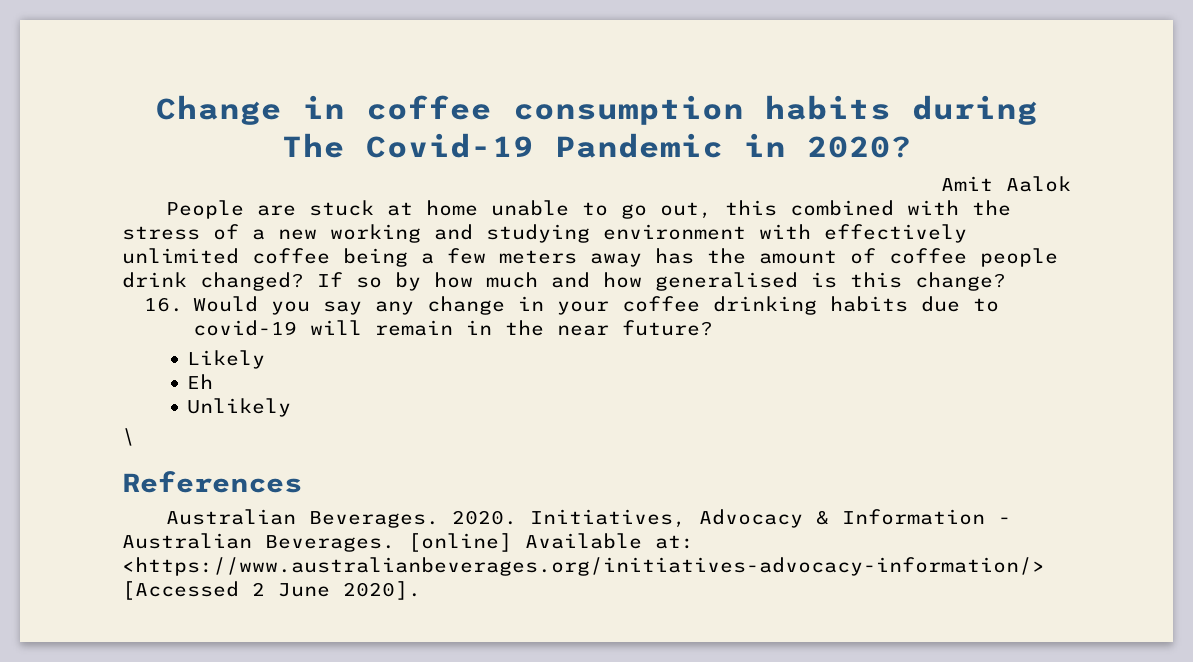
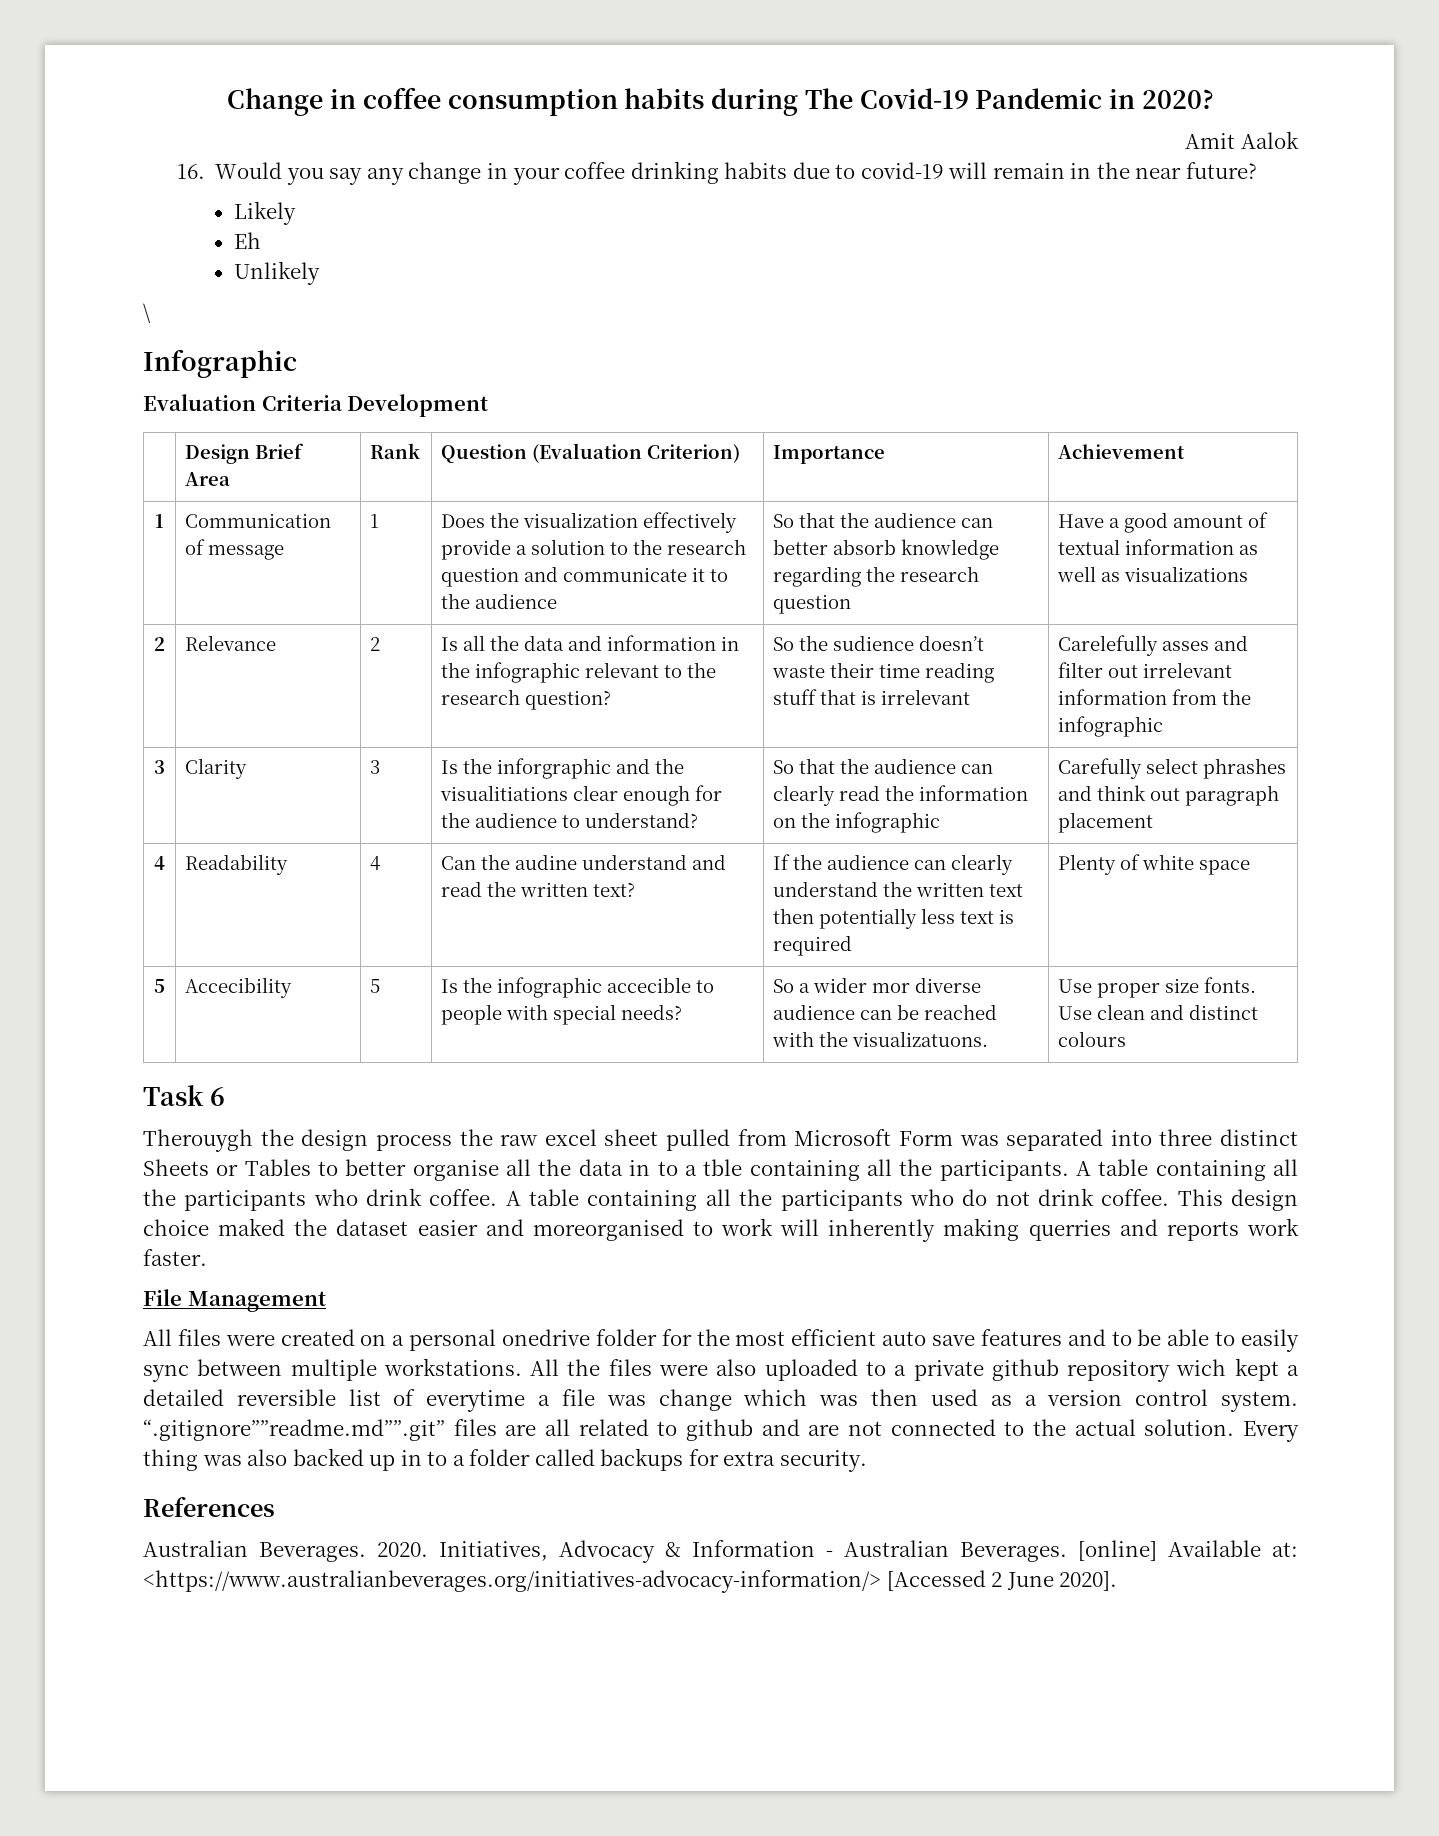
[166,200,1012,219] [122,224,967,243] [122,248,1058,267] [122,272,1006,291] // People are stuck at home unable to go out, this combined with the stress of a new working and studying environment with effectively unlimited coffee being a few meters away has the amount of coffee people drink changed? If so by how much and how generalised is this change? -> (1299, 140) none
(135, 437) none -> [143,349,297,378] [143,394,489,417] [185,443,305,464] [185,472,231,486] [370,443,421,459] [441,443,741,463] [773,445,886,464] [1058,444,1186,459] [155,514,164,528] [185,513,332,528] [185,539,285,560] [370,514,380,528] [441,512,738,533] [441,539,747,560] [441,566,729,587] [441,593,558,609] [773,512,994,528] [773,539,1000,560] [773,566,980,587] [773,594,852,614] [1058,512,1269,533] [1058,539,1259,555] [1057,566,1249,582] [154,637,165,651] [185,635,277,651] [370,637,381,651] [441,635,740,651] [441,662,717,683] [441,689,612,710] [773,635,985,651] [772,662,995,683] [773,689,971,705] [1058,635,1249,656] [1058,662,1233,678] [1058,689,1252,705] [1058,716,1164,737] [154,760,165,774] [185,758,248,779] [370,760,381,774] [441,758,685,779] [440,785,723,806] [441,812,699,828] [773,758,994,774] [773,785,1029,806] [773,812,941,833] [1058,758,1287,779] [1058,785,1280,806] [1058,812,1154,833] [154,856,165,870] [185,854,289,875] [370,856,381,870] [441,854,727,870] [441,881,636,897] [773,854,1014,875] [773,881,1024,897] [773,908,1015,929] [773,935,853,956] [1058,854,1251,875] [154,979,165,993] [185,977,293,998] [370,979,381,993] [441,977,715,998] [441,1004,683,1025] [773,977,982,993] [773,1004,998,1020] [772,1031,989,1047] [1058,977,1257,998] [1058,1004,1259,1020] [1058,1031,1127,1047] [143,1085,225,1106] [143,1129,1298,1152] [143,1159,1299,1181] [143,1188,1298,1211] [143,1218,1299,1242] [143,1249,207,1266] [143,1289,326,1312] [143,1329,1300,1352] [143,1358,1299,1382] [143,1389,1299,1412] [143,1419,1299,1442] [143,1448,867,1472] // Infographic // Evaluation Criteria Development // | Design Brief Area | Rank | Question (Evaluation Criterion) | Importance | Achievement // 1 | Communication of message | 1 | Does the visualization effectively provide a solution to the research question and communicate it to the audience | So that the audience can better absorb knowledge regarding the research question | Have a good amount of textual information as well as visualizations // 2 | Relevance | 2 | Is all the data and information in the infographic relevant to the research question? | So the sudience doesn’t waste their time reading stuff that is irrelevant | Carelefully asses and filter out irrelevant information from the infographic // 3 | Clarity | 3 | Is the inforgraphic and the visualitiations clear enough for the audience to understand? | So that the audience can clearly read the information on the infographic | Carefully select phrashes and think out paragraph placement // 4 | Readability | 4 | Can the audine understand and read the written text? | If the audience can clearly understand the written text then potentially less text is required | Plenty of white space // 5 | Accecibility | 5 | Is the infographic accecible to people with special needs? | So a wider mor diverse audience can be reached with the visualizatuons. | Use proper size fonts. Use clean and distinct colours // Task 6 // Therouygh the design process the raw excel sheet pulled from Microsoft Form was separated into three distinct Sheets or Tables to better organise all the data in to a tble containing all the participants. A table containing all the participants who drink coffee. A table containing all the participants who do not drink coffee. This design choice maked the dataset easier and moreorganised to work will inherently making querries and reports work faster. // File Management // All files were created on a personal onedrive folder for the most efficient auto save features and to be able to easily sync between multiple workstations. All the files were also uploaded to a private github repository wich kept a detailed reversible list of everytime a file was change which was then used as a version control system. “.gitignore””readme.md””.git” files are all related to github and are not connected to the actual solution. Every thing was also backed up in to a folder called backups for extra security.

